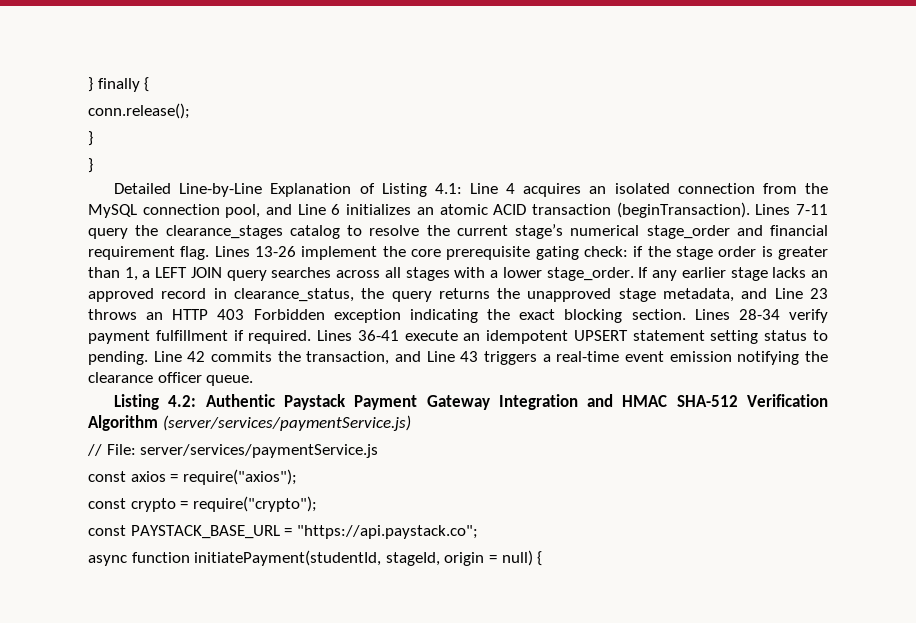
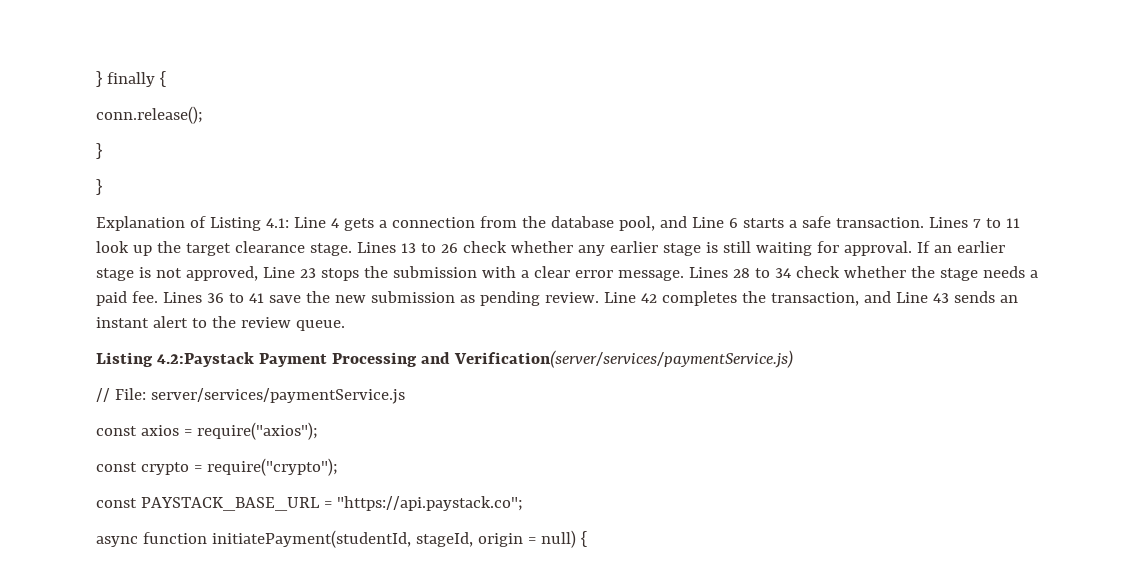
[114,183,263,197] Detailed Line-by-Line -> (102, 187) none
[523,183,670,197] acquires an isolated -> [343,218,387,231] gets a
[88,204,220,218] MySQL connection -> [550,216,614,228] database
[346,202,828,218] [88,224,828,239] [88,246,829,260] [88,267,828,281] [88,288,828,302] [88,309,828,323] [88,330,828,344] [88,351,148,365] initializes an atomic ACID transaction (beginTransaction). Lines 7-11 query the clearance_stages catalog to resolve the current stage’s numerical stage_order and financial requirement flag. Lines 13-26 implement the core prerequisite gating check: if the stage order is greater than 1, a LEFT JOIN query searches across all stages with a lower stage_order. If any earlier stage lacks an approved record in clearance_status, the query returns the unapproved stage metadata, and Line 23 throws an HTTP 403 Forbidden exception indicating the exact blocking section. Lines 28-34 verify payment fulfillment if required. Lines 36-41 execute an idempotent UPSERT statement setting status to pending. -> [742,216,1020,228] [96,241,1005,256] [96,266,1038,281] [96,291,599,306] starts a safe transaction. Lines 7 to 11 look up the target clearance stage. Lines 13 to 26 check whether any earlier stage is still waiting for approval. If an earlier stage is not approved, Line 23 stops the submission with a clear error message. Lines 28 to 34 check whether the stage needs a paid fee. Lines 36 to 41 save the new submission as pending review.
[211,351,272,362] commits -> [661,291,737,306] completes
[484,351,828,365] [88,372,254,386] [114,394,828,410] [88,415,411,431] triggers a real-time event emission notifying the clearance officer queue. // Listing 4.2: Authentic Paystack Payment Gateway Integration and HMAC SHA-512 Verification Algorithm (server/services/paymentService.js) -> [953,291,1018,303] [96,316,345,331] [96,350,793,368] sends an instant alert to the review queue. // Listing 4.2:Paystack Payment Processing and Verification(server/services/paymentService.js)

